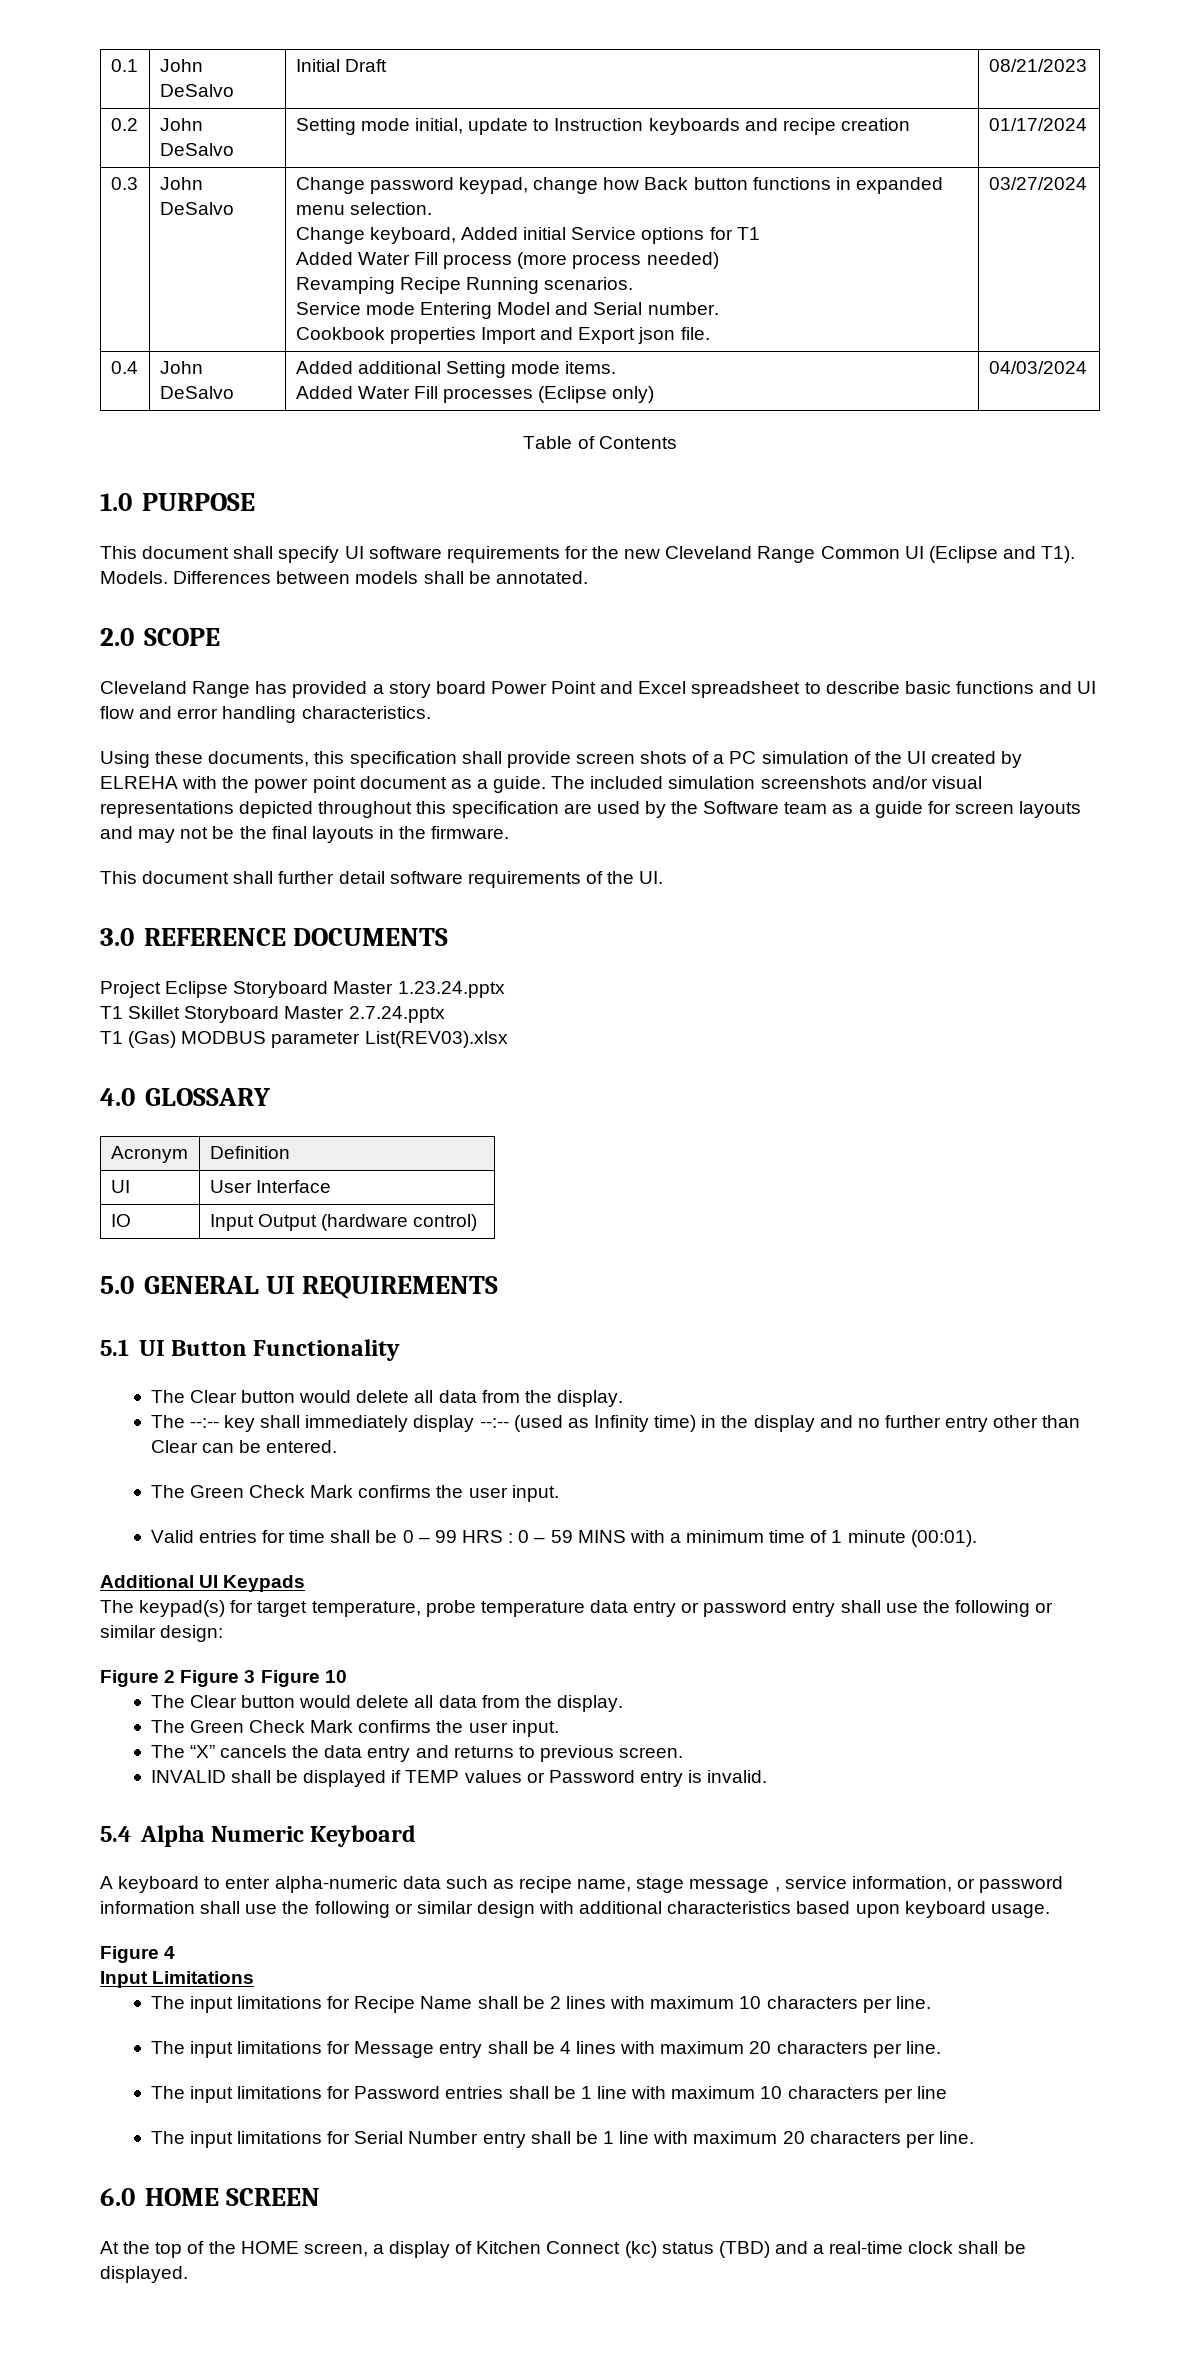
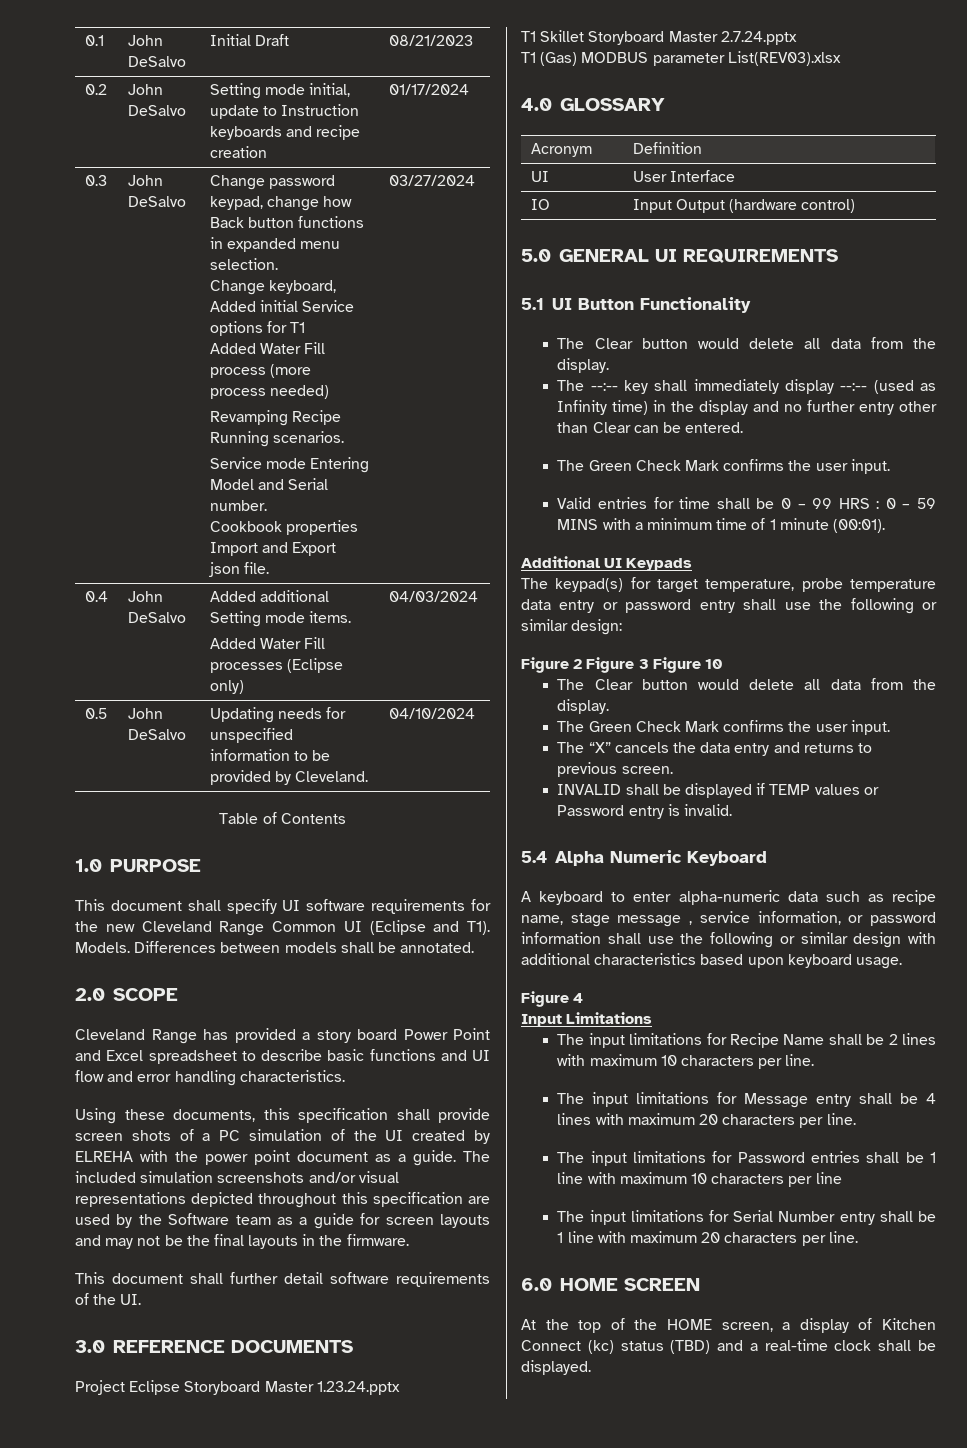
(1087, 367) none -> [84,708,107,719] [127,708,163,719] [127,729,186,740] [209,707,347,723] [209,728,293,743] [209,749,331,761] [209,770,369,785] [388,708,475,719] // 0.5 | John DeSalvo | Updating needs for unspecified information to be provided by Cleveland. | 04/10/2024

